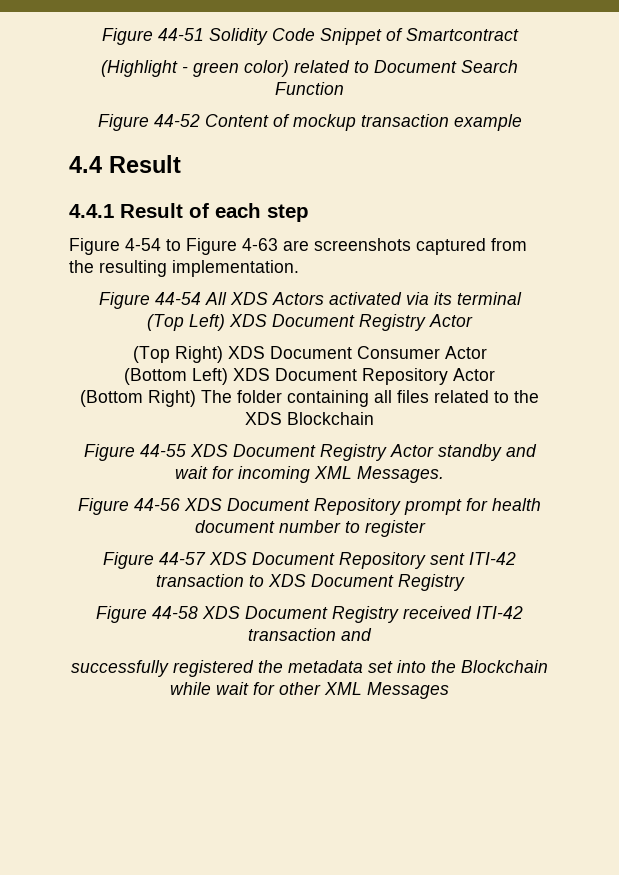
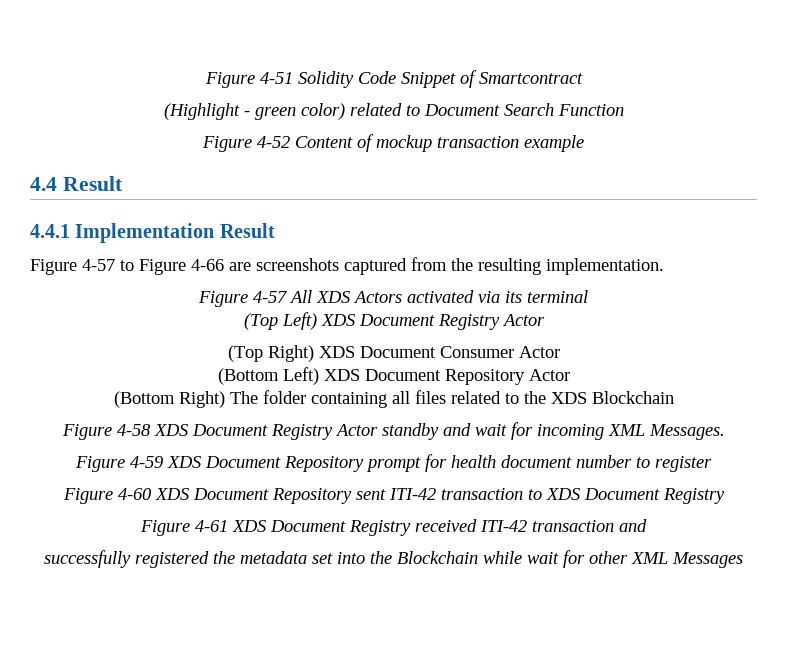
[101,28,204,45] Figure 44-51 -> [204,72,293,88] Figure 4-51
[153,114,200,127] 44-52 -> [257,136,290,148] 4-52
[120,203,309,222] [69,238,161,255] Result of each step // Figure 4-54 -> [75,223,275,243] [30,259,115,275] Implementation Result // Figure 4-57
[242,238,278,251] 4-63 -> [191,259,224,271] 4-66
[154,292,201,305] 44-54 -> [253,291,287,303] 4-57
[139,444,186,457] 44-55 -> [116,424,151,436] 4-58
[134,498,180,511] 44-56 -> [130,456,163,468] 4-59
[159,552,206,565] 44-57 -> [117,488,152,500] 4-60
[152,606,198,619] 44-58 -> [195,520,228,532] 4-61

